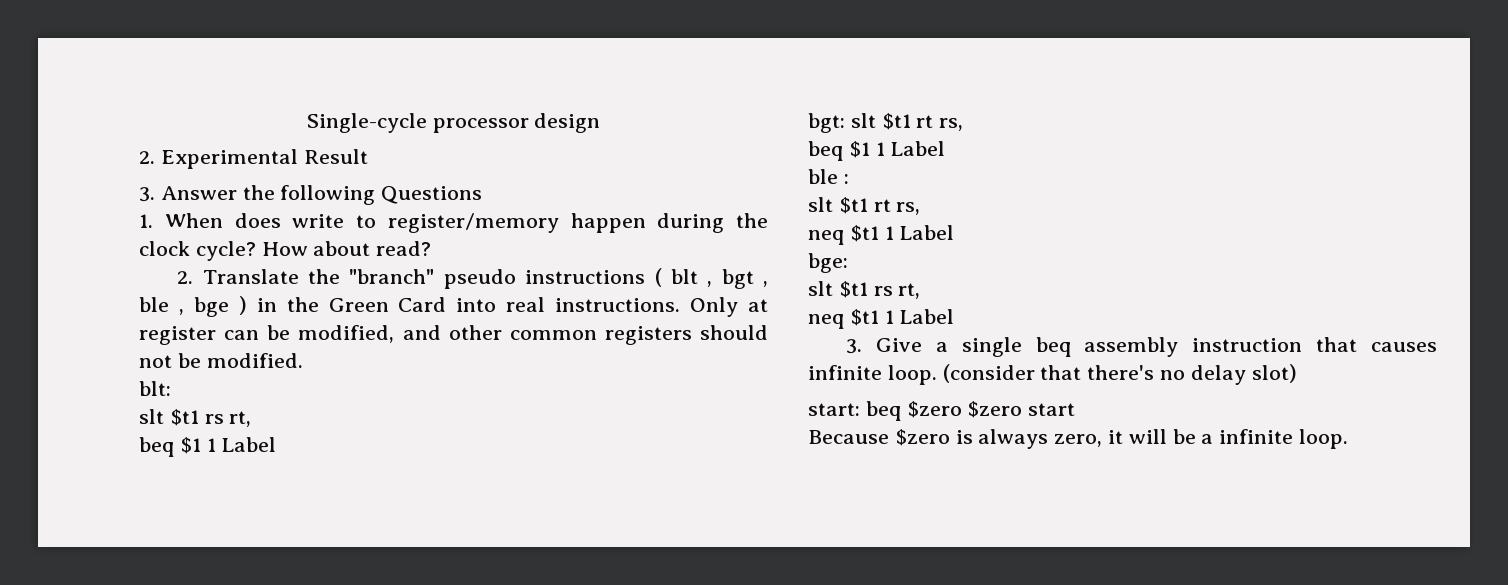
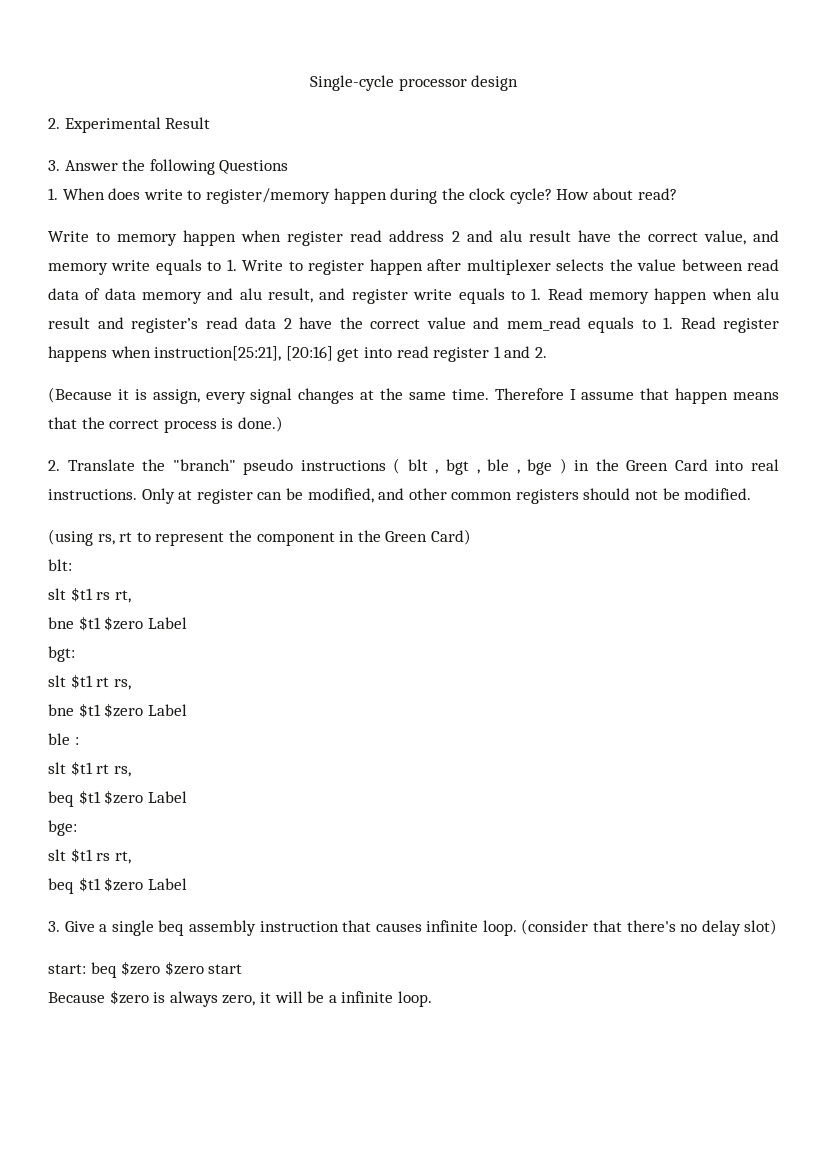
(432, 248) none -> [48,230,779,246] [48,259,779,275] [48,288,780,304] [48,317,779,333] [48,346,547,362] [48,387,779,404] [48,416,283,433] // Write to memory happen when register read address 2 and alu result have the correct value, and memory write equals to 1. Write to register happen after multiplexer selects the value between read data of data memory and alu result, and register write equals to 1. Read memory happen when alu result and register’s read data 2 have the correct value and mem_read equals to 1. Read register happens when instruction[25:21], [20:16] get into read register 1 and 2. // (Because it is assign, every signal changes at the same time. Therefore I assume that happen means that the correct process is done.)
(303, 360) none -> [48,529,471,546] // (using rs, rt to represent the component in the Green Card)
[139,437,216,457] beq $1 1 -> [48,616,144,631] bne $t1 $zero
[850,113,964,131] [808,141,885,161] slt $t1 rt rs, // beq $1 1 -> [48,674,131,690] [48,703,144,718] // slt $t1 rt rs, // bne $t1 $zero
[808,225,894,245] neq $t1 1 -> [48,790,144,807] beq $t1 $zero
[808,309,894,329] neq $t1 1 -> [48,877,144,894] beq $t1 $zero

